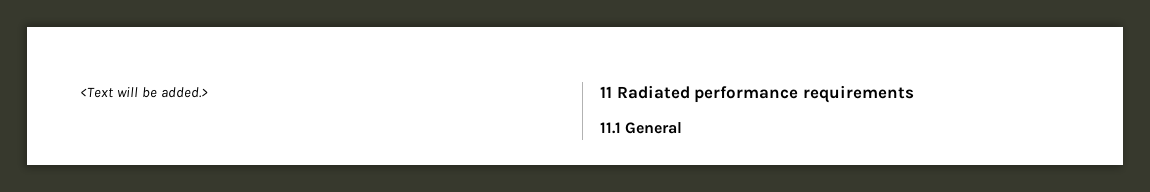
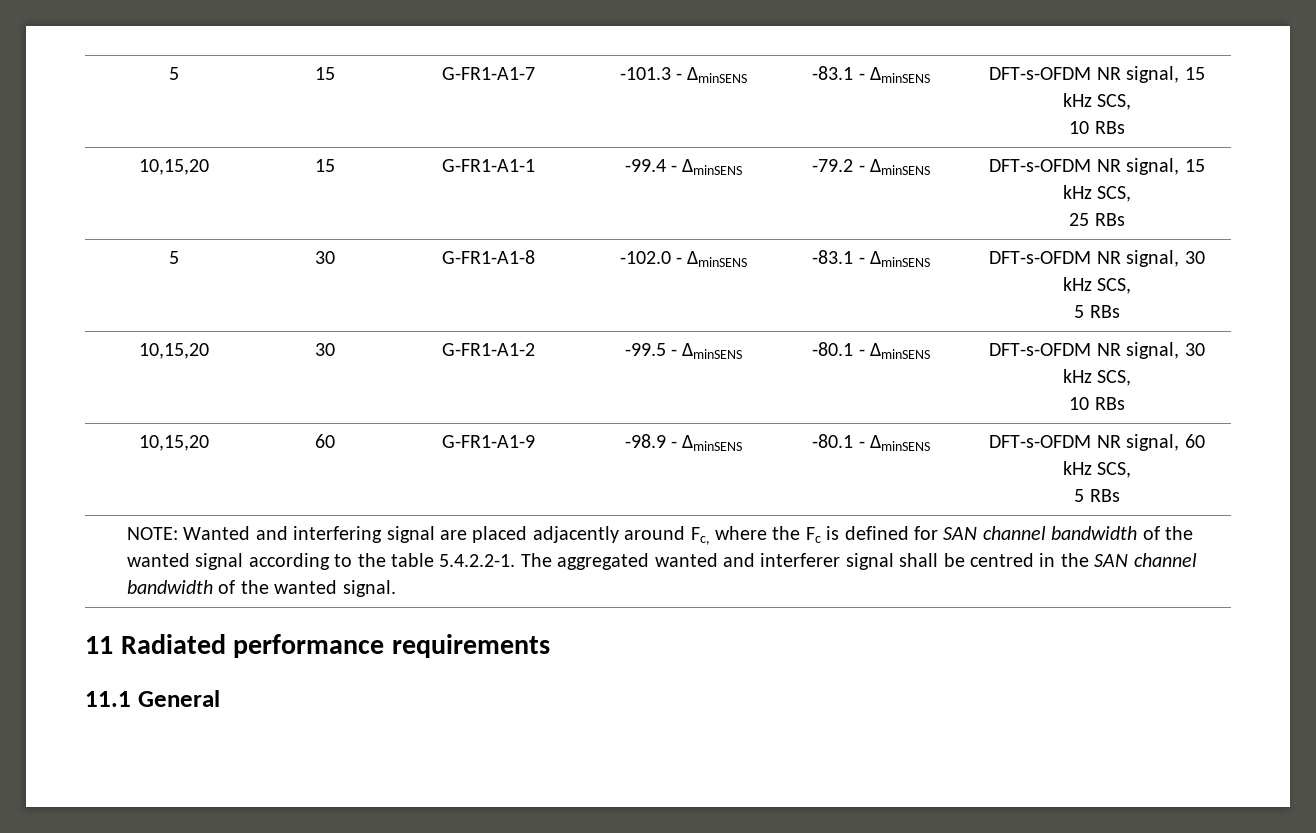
[80,87,208,98] <Text will be added.> -> [168,67,179,80] [315,67,335,80] [442,67,535,80] [619,67,748,83] [812,66,930,83] [989,66,1205,83] [1062,93,1132,110] [1069,121,1125,134] [138,159,209,175] [315,159,335,172] [442,159,535,172] [624,159,743,175] [812,159,930,175] [989,158,1205,175] [1062,185,1132,202] [1069,213,1125,226] [168,251,179,264] [315,251,335,264] [442,250,535,264] [619,251,748,267] [812,250,930,267] [989,250,1205,267] [1062,277,1132,294] [1074,305,1120,318] [138,343,209,359] [315,343,335,356] [442,343,535,356] [624,343,743,359] [812,342,930,359] [989,342,1205,359] [1062,369,1132,386] [1069,397,1125,410] [138,435,209,451] [315,434,335,448] [442,435,535,448] [624,434,743,451] [812,434,930,451] [989,434,1205,451] [1062,461,1132,478] [1074,489,1120,502] [127,526,1194,545] [127,553,1197,570] [127,580,396,597] 5 | 15 | G-FR1-A1-7 | -101.3 - ΔminSENS | -83.1 - ΔminSENS | DFT-s-OFDM NR signal, 15 kHz SCS, // 10 RBs // 10,15,20 | 15 | G-FR1-A1-1 | -99.4 - ΔminSENS | -79.2 - ΔminSENS | DFT-s-OFDM NR signal, 15 kHz SCS, // 25 RBs // 5 | 30 | G-FR1-A1-8 | -102.0 - ΔminSENS | -83.1 - ΔminSENS | DFT-s-OFDM NR signal, 30 kHz SCS, // 5 RBs // 10,15,20 | 30 | G-FR1-A1-2 | -99.5 - ΔminSENS | -80.1 - ΔminSENS | DFT-s-OFDM NR signal, 30 kHz SCS, // 10 RBs // 10,15,20 | 60 | G-FR1-A1-9 | -98.9 - ΔminSENS | -80.1 - ΔminSENS | DFT-s-OFDM NR signal, 60 kHz SCS, // 5 RBs // NOTE: Wanted and interfering signal are placed adjacently around Fc, where the Fc is defined for SAN channel bandwidth of the wanted signal according to the table 5.4.2.2-1. The aggregated wanted and interferer signal shall be centred in the SAN channel bandwidth of the wanted signal.

